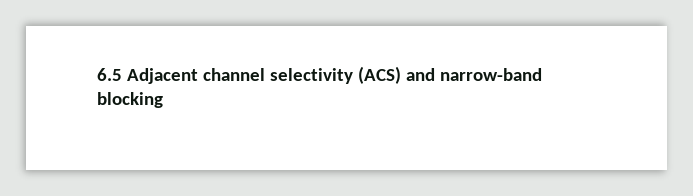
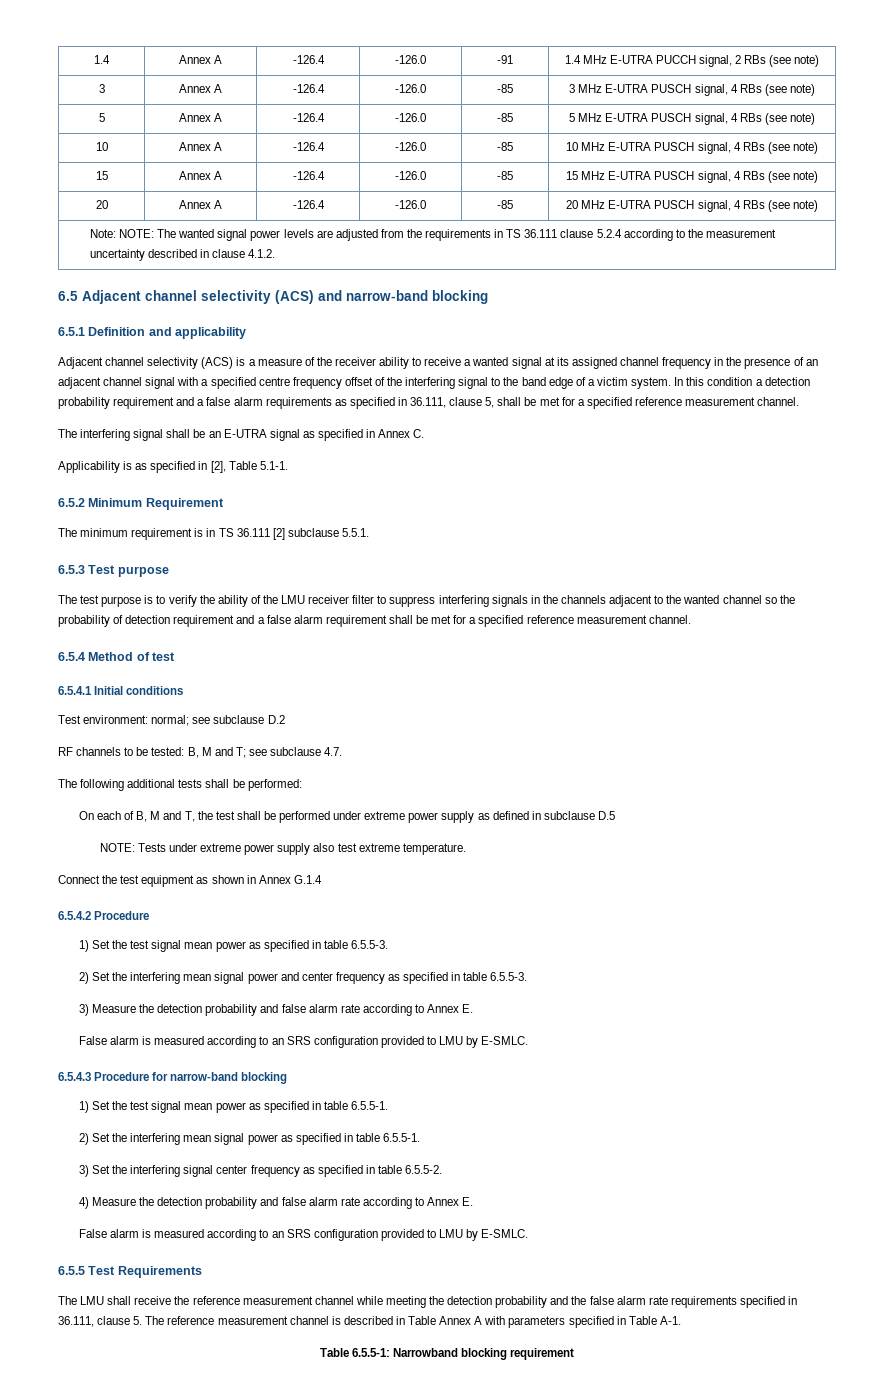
(97, 74) none -> [94,55,110,64] [178,55,223,64] [292,55,325,64] [395,55,426,64] [497,55,513,64] [564,55,820,67] [98,84,105,93] [178,84,223,93] [292,84,325,93] [395,84,426,93] [497,84,513,93] [569,84,815,96] [98,113,105,122] [178,113,223,122] [292,113,325,122] [395,113,426,122] [497,113,513,122] [569,113,815,125] [95,142,108,151] [178,142,223,151] [292,142,325,151] [395,142,426,151] [497,142,513,151] [566,142,818,154] [95,171,108,180] [178,171,223,180] [292,171,325,180] [395,171,426,180] [497,171,513,180] [566,171,818,183] [95,200,108,209] [178,200,223,209] [292,200,325,209] [395,200,426,209] [497,200,513,209] [566,200,818,212] [89,229,777,241] [89,249,276,261] 1.4 | Annex A | -126.4 | -126.0 | -91 | 1.4 MHz E-UTRA PUCCH signal, 2 RBs (see note) // 3 | Annex A | -126.4 | -126.0 | -85 | 3 MHz E-UTRA PUSCH signal, 4 RBs (see note) // 5 | Annex A | -126.4 | -126.0 | -85 | 5 MHz E-UTRA PUSCH signal, 4 RBs (see note) // 10 | Annex A | -126.4 | -126.0 | -85 | 10 MHz E-UTRA PUSCH signal, 4 RBs (see note) // 15 | Annex A | -126.4 | -126.0 | -85 | 15 MHz E-UTRA PUSCH signal, 4 RBs (see note) // 20 | Annex A | -126.4 | -126.0 | -85 | 20 MHz E-UTRA PUSCH signal, 4 RBs (see note) // Note: NOTE: The wanted signal power levels are adjusted from the requirements in TS 36.111 clause 5.2.4 according to the measurement uncertainty described in clause 4.1.2. //
(163, 100) none -> [58,327,247,339] [58,357,818,369] [58,377,810,389] [58,397,800,409] [58,429,425,441] [58,461,288,473] [58,498,224,510] [58,528,369,540] [58,565,169,577] [58,595,795,607] [58,615,691,627] [58,652,176,661] [58,686,184,695] [58,715,285,726] [58,747,343,758] [58,779,302,791] [78,811,616,823] [99,843,466,855] [58,875,322,887] [58,911,150,920] [78,940,389,952] [78,972,528,984] [78,1004,474,1016] [78,1036,529,1048] [58,1072,288,1084] [78,1101,389,1113] [78,1133,421,1145] [78,1165,443,1177] [78,1197,474,1209] [78,1229,529,1241] [58,1266,202,1278] [58,1296,798,1308] [58,1316,681,1328] [319,1348,575,1360] // 6.5.1 Definition and applicability // Adjacent channel selectivity (ACS) is a measure of the receiver ability to receive a wanted signal at its assigned channel frequency in the presence of an adjacent channel signal with a specified centre frequency offset of the interfering signal to the band edge of a victim system. In this condition a detection probability requirement and a false alarm requirements as specified in 36.111, clause 5, shall be met for a specified reference measurement channel. // The interfering signal shall be an E-UTRA signal as specified in Annex C. // Applicability is as specified in [2], Table 5.1-1. // 6.5.2 Minimum Requirement // The minimum requirement is in TS 36.111 [2] subclause 5.5.1. // 6.5.3 Test purpose // The test purpose is to verify the ability of the LMU receiver filter to suppress interfering signals in the channels adjacent to the wanted channel so the probability of detection requirement and a false alarm requirement shall be met for a specified reference measurement channel. // 6.5.4 Method of test // 6.5.4.1 Initial conditions // Test environment: normal; see subclause D.2 // RF channels to be tested: B, M and T; see subclause 4.7. // The following additional tests shall be performed: // On each of B, M and T, the test shall be performed under extreme power supply as defined in subclause D.5 // NOTE: Tests under extreme power supply also test extreme temperature. // Connect the test equipment as shown in Annex G.1.4 // 6.5.4.2 Procedure // 1) Set the test signal mean power as specified in table 6.5.5-3. // 2) Set the interfering mean signal power and center frequency as specified in table 6.5.5-3. // 3) Measure the detection probability and false alarm rate according to Annex E. // False alarm is measured according to an SRS configuration provided to LMU by E-SMLC. // 6.5.4.3 Procedure for narrow-band blocking // 1) Set the test signal mean power as specified in table 6.5.5-1. // 2) Set the interfering mean signal power as specified in table 6.5.5-1. // 3) Set the interfering signal center frequency as specified in table 6.5.5-2. // 4) Measure the detection probability and false alarm rate according to Annex E. // False alarm is measured according to an SRS configuration provided to LMU by E-SMLC. // 6.5.5 Test Requirements // The LMU shall receive the reference measurement channel while meeting the detection probability and the false alarm rate requirements specified in 36.111, clause 5. The reference measurement channel is described in Table Annex A with parameters specified in Table A-1. // Table 6.5.5-1: Narrowband blocking requirement

